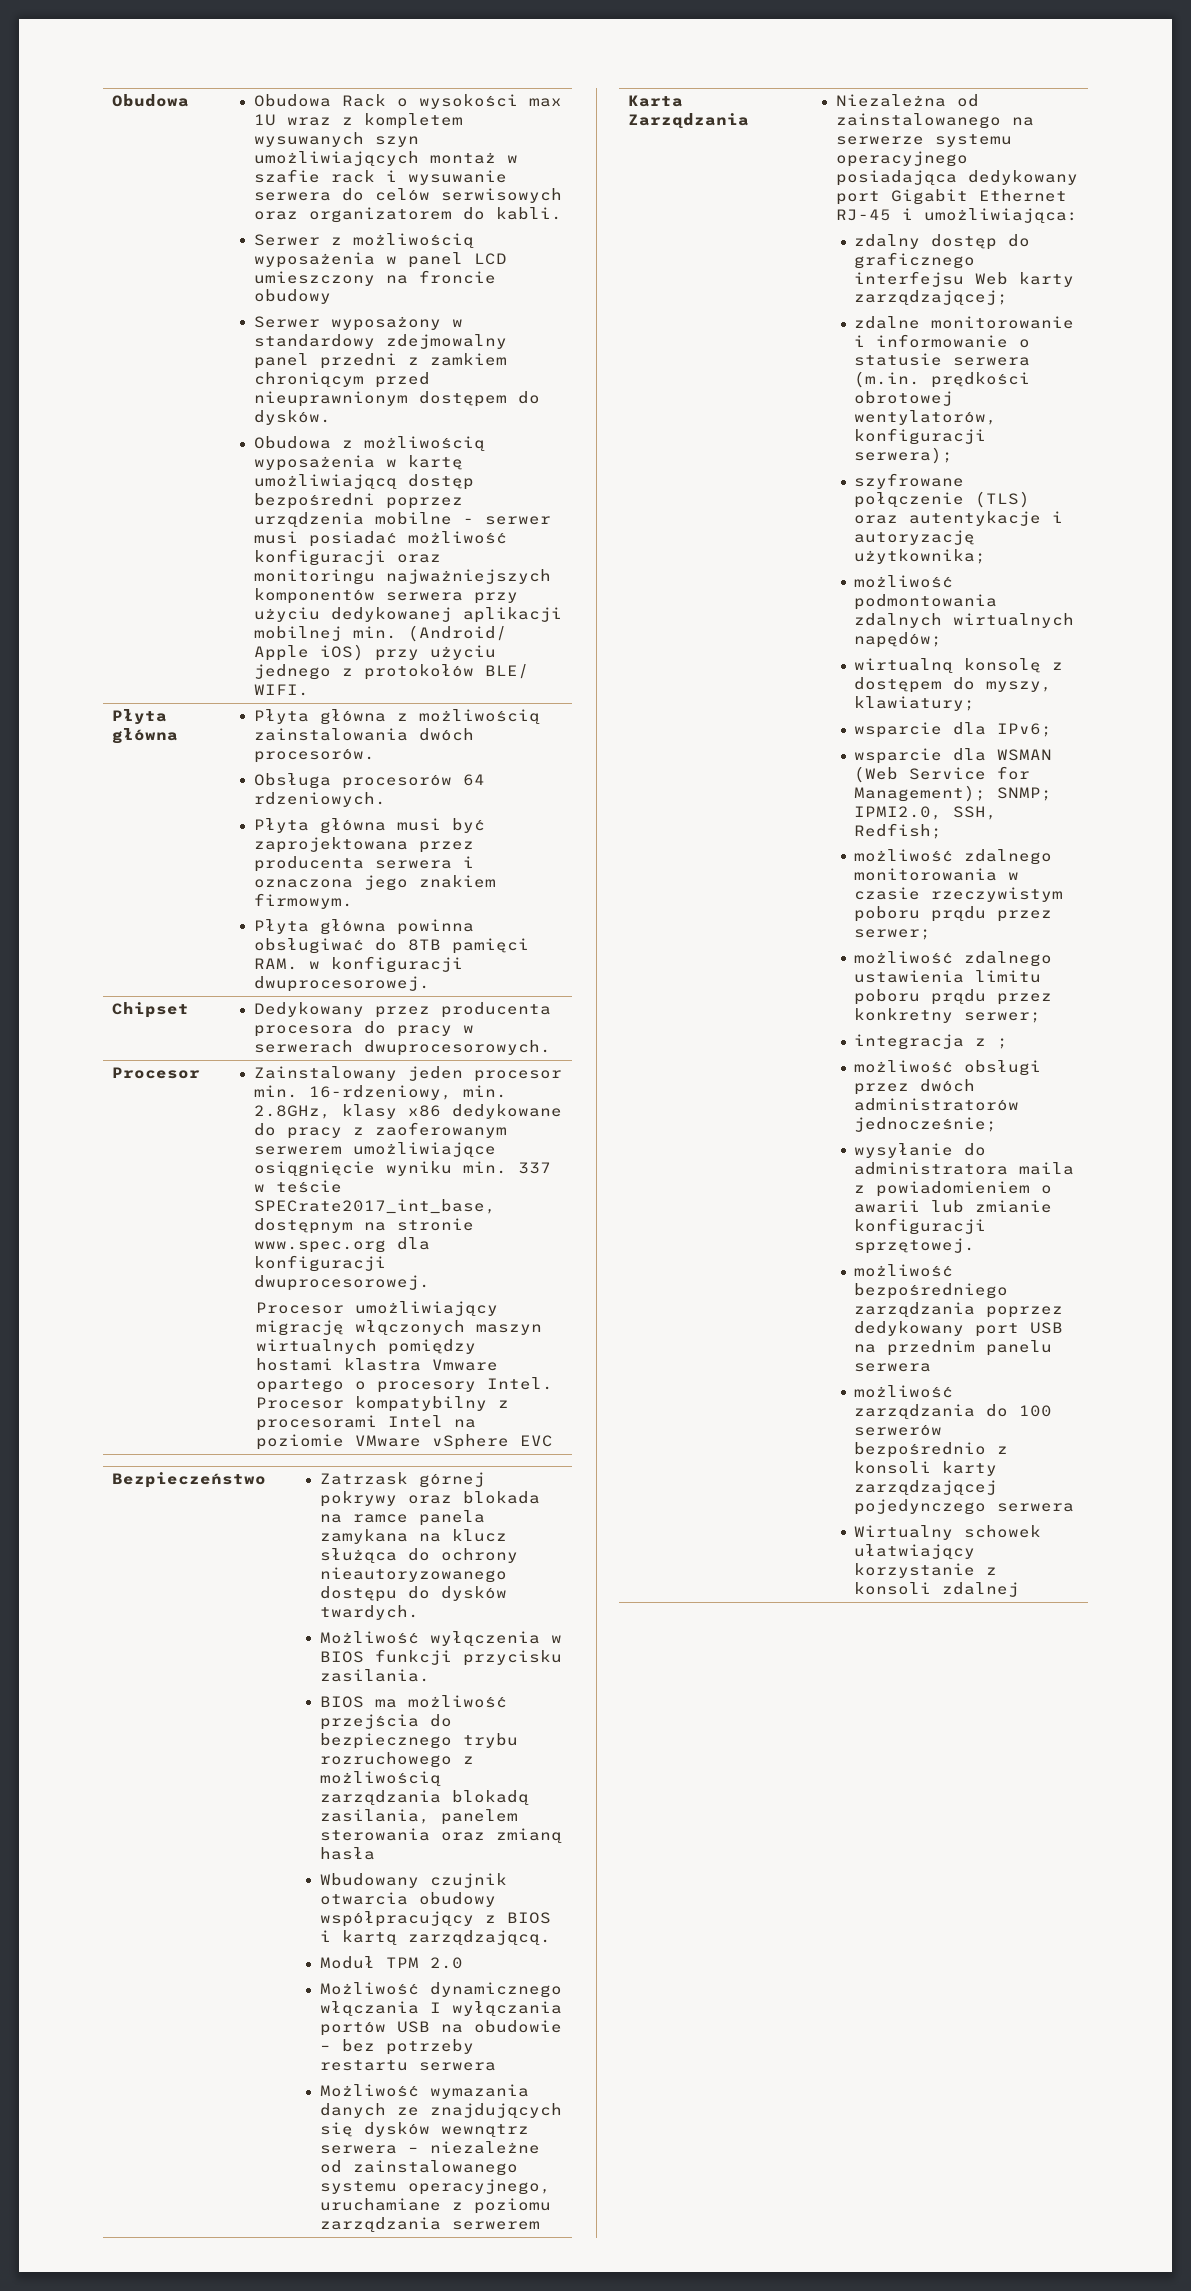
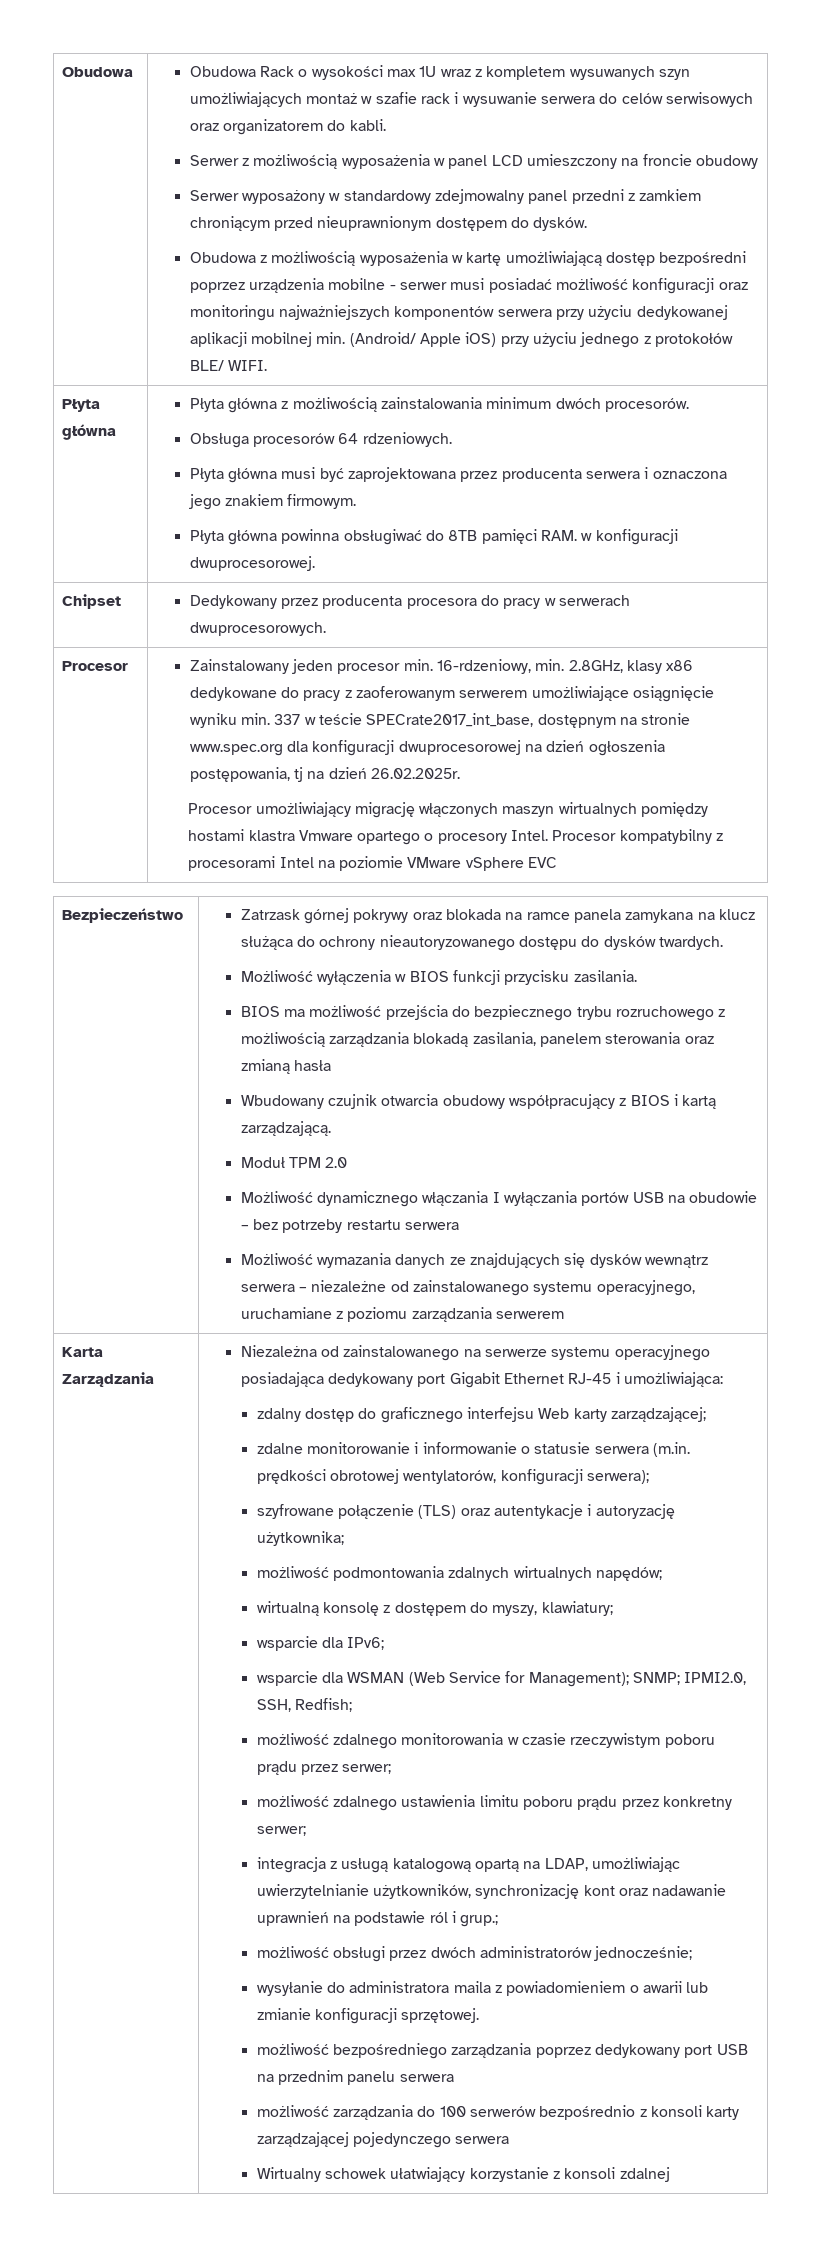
(408, 734) none -> [486,397,552,409] minimum
[253,1275,430,1291] dwuprocesorowej. -> [398,740,665,756] [189,767,461,782] dwuprocesorowej na dzień ogłoszenia postępowania, tj na dzień 26.02.2025r.
[997,1038,1009,1049] ; -> [341,1857,681,1873] [256,1884,727,1899] [256,1911,499,1927] usługą katalogową opartą na LDAP, umożliwiając uwierzytelnianie użytkowników, synchronizację kont oraz nadawanie uprawnień na podstawie ról i grup.;

